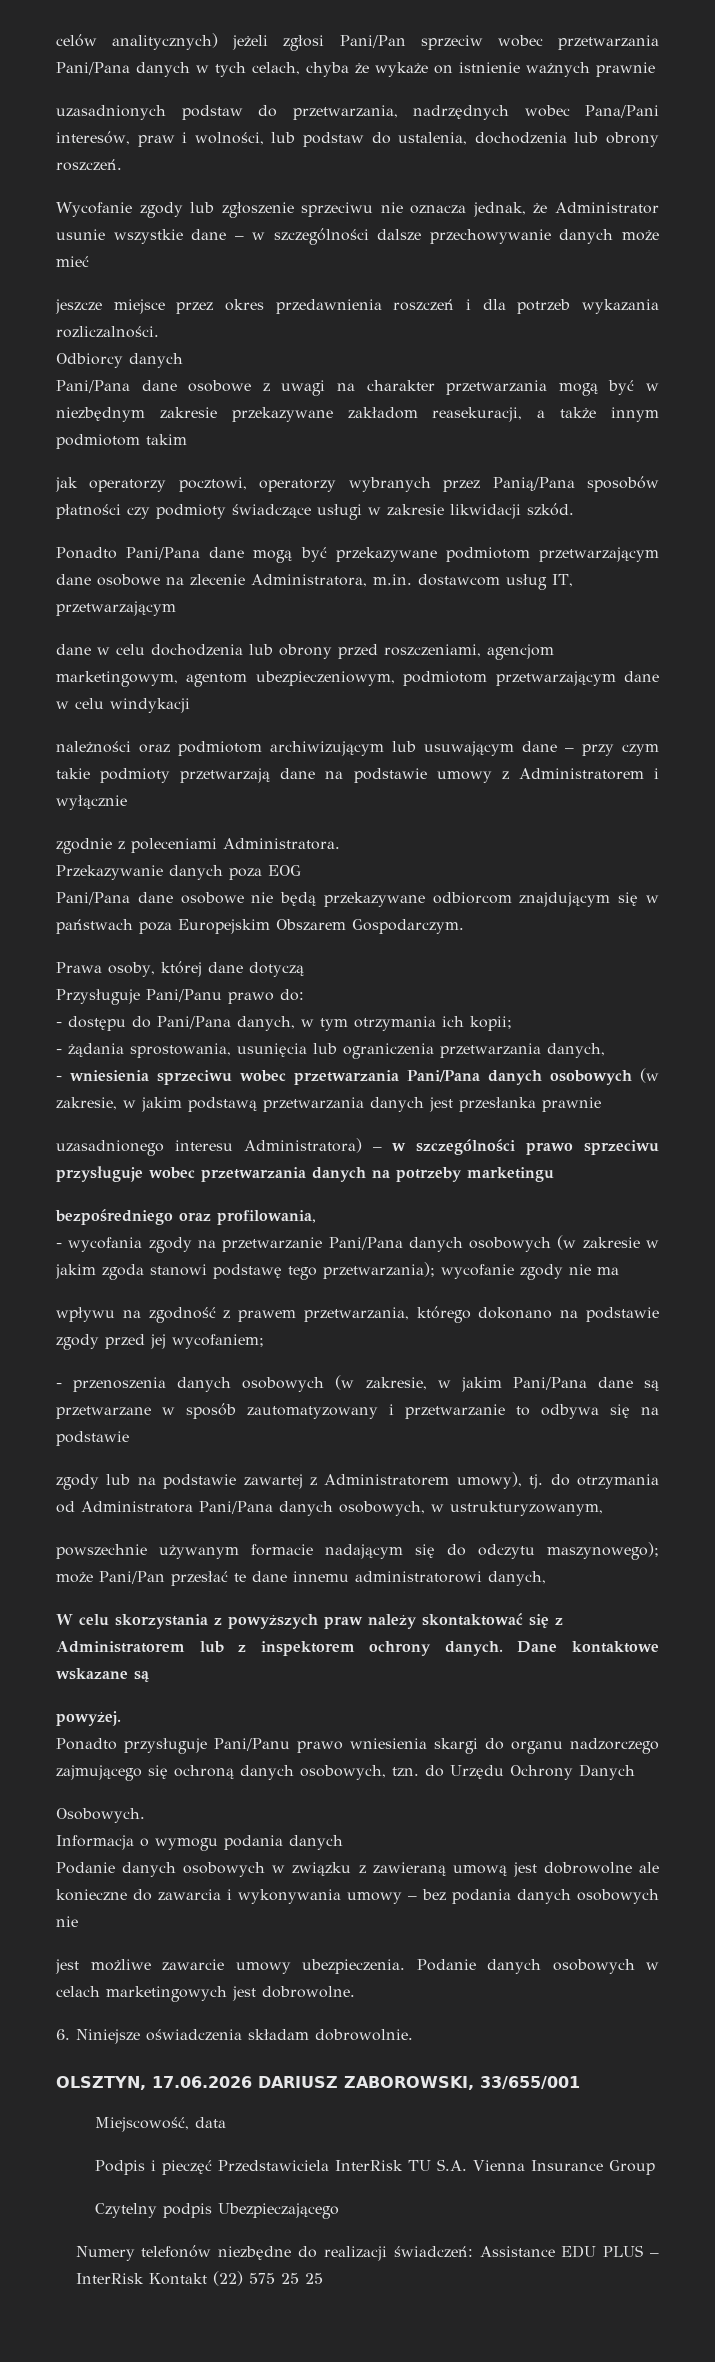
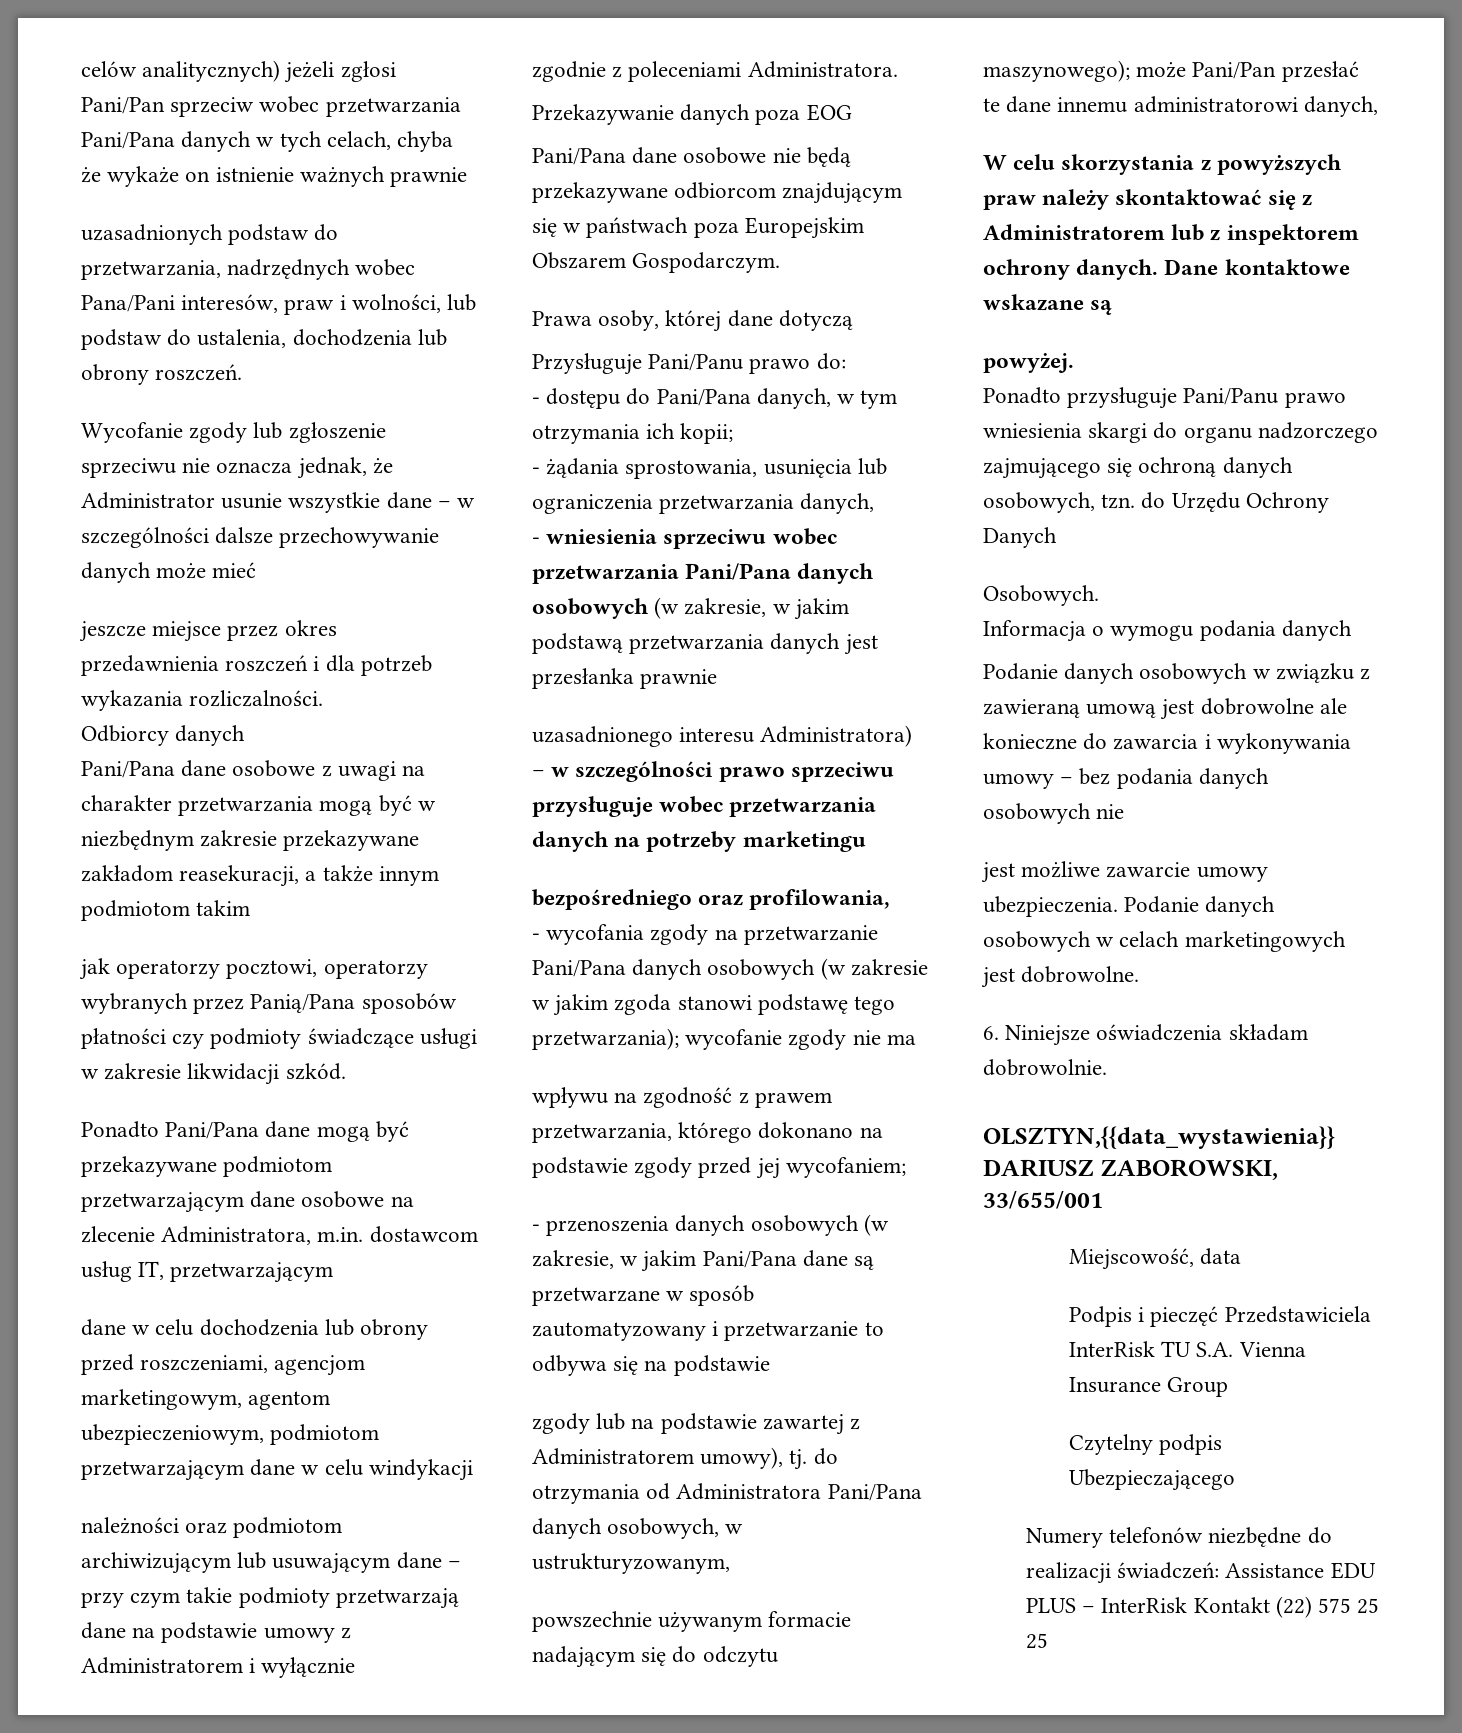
[56,2076,252,2090] OLSZTYN, 17.06.2026 -> [983,1126,1335,1149] OLSZTYN,{{data_wystawienia}}

